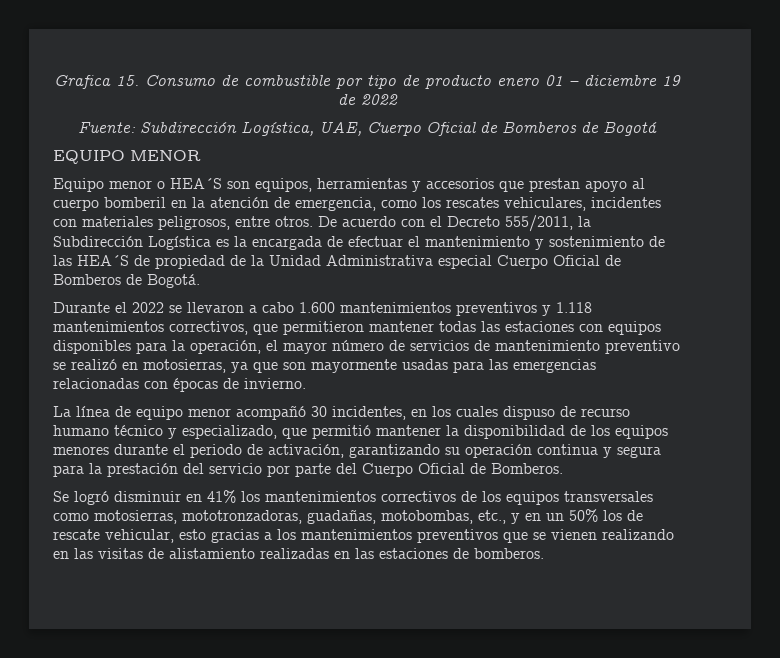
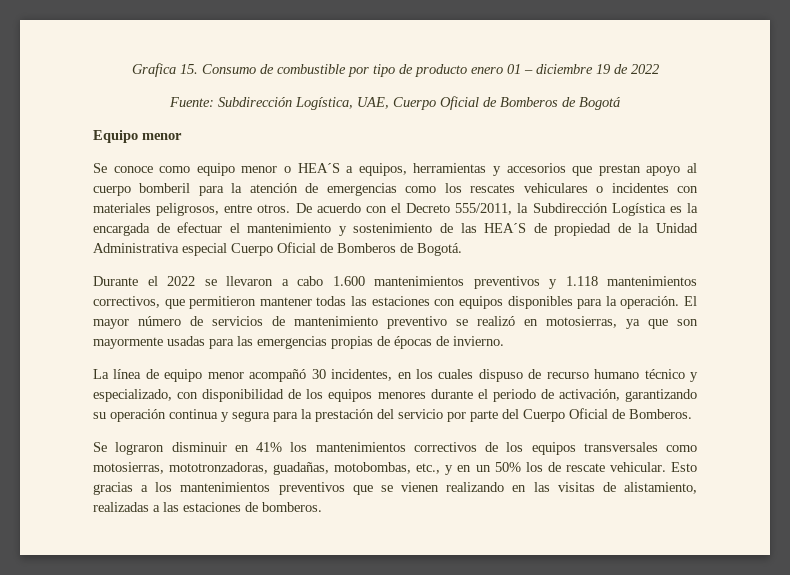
[53,150,201,164] [53,178,104,192] EQUIPO MENOR // Equipo -> [93,130,182,143] [93,163,235,176] Equipo menor // Se conoce como equipo
[227,181,250,189] son -> [346,166,354,173] a
[171,200,187,208] en -> [198,186,224,196] para
[295,197,376,211] emergencia, -> [326,183,397,196] emergencias
[504,197,586,211] vehiculares, -> [523,183,604,193] vehiculares o
[190,340,278,354] operación, el -> [620,296,698,309] operación. El
[53,378,168,389] relacionadas con -> [331,336,390,349] propias de
[282,425,459,439] que permitió mantener la -> [177,392,199,399] con
[74,491,109,505] logró -> [115,442,165,455] lograron
[105,529,206,543] vehicular, esto -> [609,462,698,472] vehicular. Esto
[169,548,350,559] alistamiento realizadas en -> [623,482,697,494] [93,502,160,512] alistamiento, realizadas a

